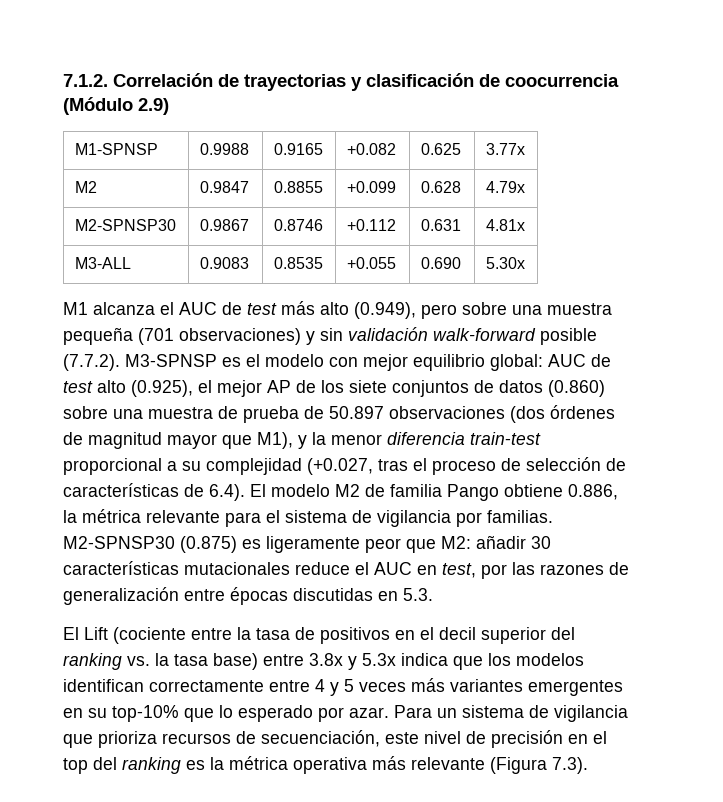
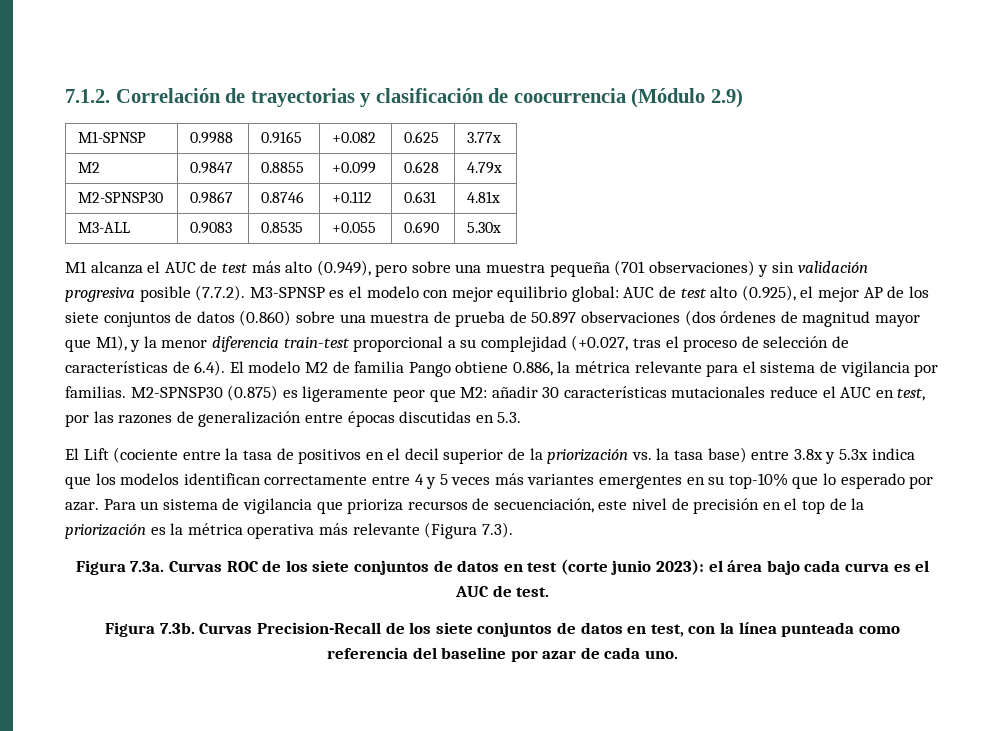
[433,328,536,341] walk-forward -> [65,287,135,302] progresiva
[551,627,575,640] [63,653,122,670] del ranking -> [508,448,629,464] de la priorización
[93,757,181,774] del ranking -> [829,498,865,510] [65,524,146,539] de la priorización
(588, 765) none -> [75,559,930,575] [454,585,550,597] [105,622,900,637] [326,647,679,662] // Figura 7.3a. Curvas ROC de los siete conjuntos de datos en test (corte junio 2023): el área bajo cada curva es el AUC de test. // Figura 7.3b. Curvas Precision-Recall de los siete conjuntos de datos en test, con la línea punteada como referencia del baseline por azar de cada uno.

